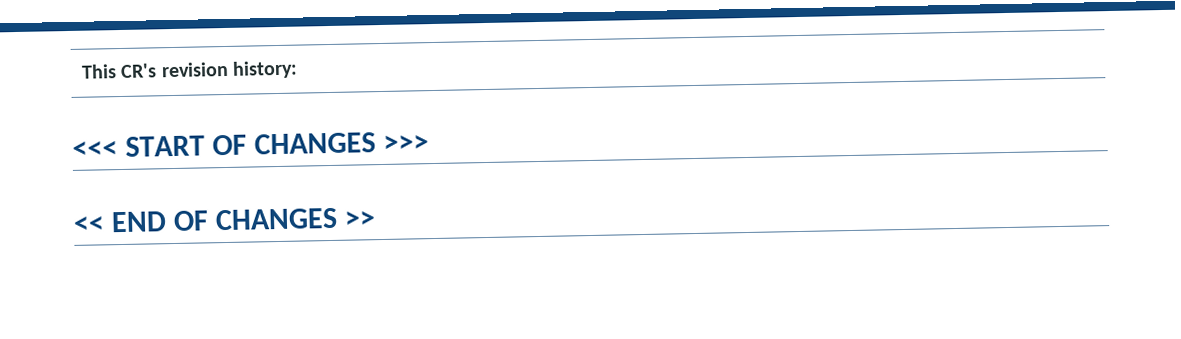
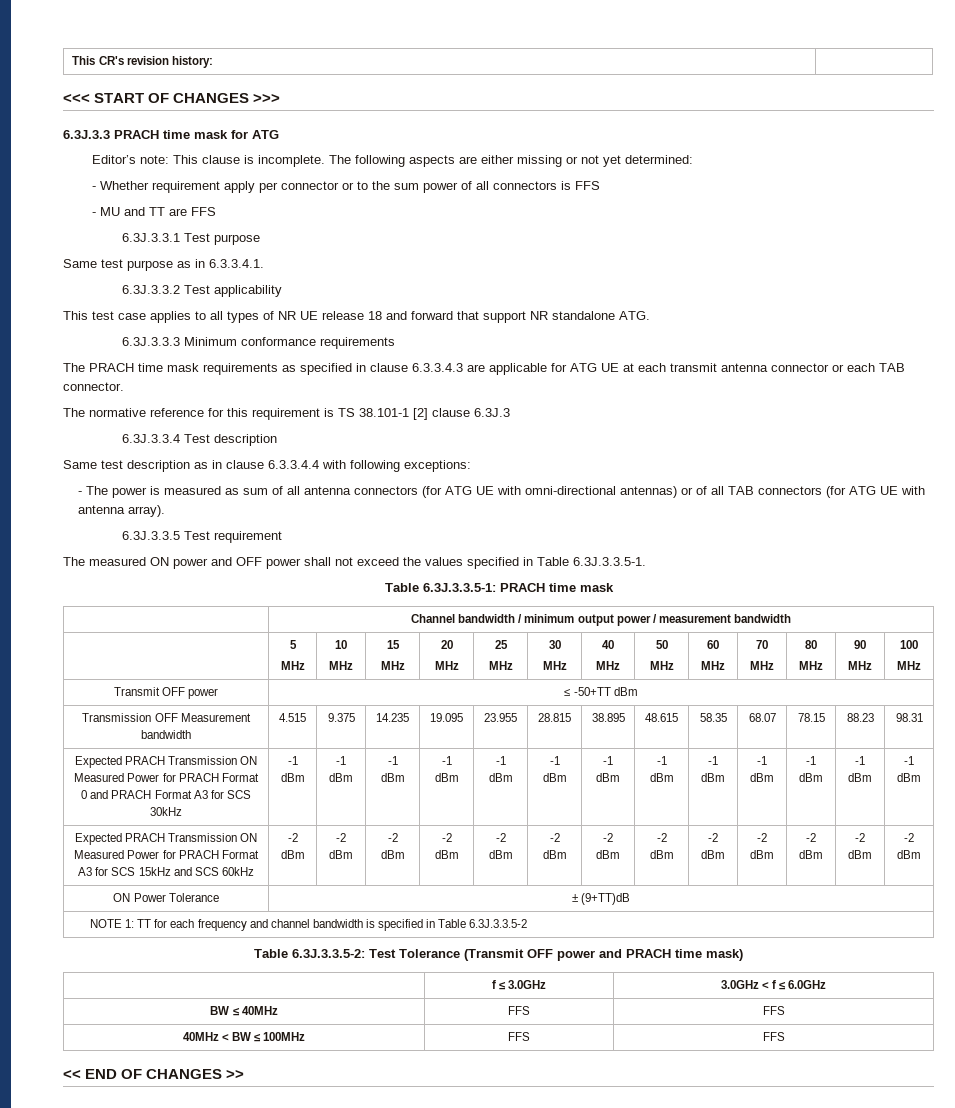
(430, 143) none -> [63,130,279,139] [92,155,694,167] [92,181,601,193] [92,207,217,216] [121,233,260,245] [63,259,264,271] [121,285,282,297] [63,311,650,323] [121,337,395,349] [63,363,905,375] [63,382,124,391] [63,408,510,420] [121,434,277,446] [63,460,471,472] [77,486,925,498] [77,505,165,517] [121,531,282,543] [63,557,646,569] [384,583,614,592] [411,614,791,626] [289,640,297,649] [280,661,305,670] [335,640,347,649] [329,661,353,670] [386,640,400,649] [380,661,405,670] [440,640,453,649] [434,661,459,670] [494,640,508,649] [488,661,513,670] [548,640,561,649] [542,661,567,670] [602,640,614,649] [596,661,620,670] [655,640,668,649] [649,661,674,670] [707,640,719,649] [701,661,725,670] [756,640,768,649] [750,661,774,670] [805,640,817,649] [799,661,823,670] [854,640,866,649] [848,661,872,670] [900,640,918,649] [897,661,921,670] [113,687,219,699] [564,687,638,696] [82,713,251,722] [141,730,191,739] [279,713,306,722] [327,713,355,722] [376,713,409,722] [430,713,463,722] [484,713,517,722] [538,713,571,722] [591,713,625,722] [645,713,678,722] [699,713,727,722] [748,713,776,722] [797,713,825,722] [846,713,874,722] [895,713,923,722] [74,756,258,768] [74,773,259,782] [81,790,251,799] [150,807,182,816] [287,756,298,765] [280,773,305,782] [336,756,346,765] [329,773,353,782] [387,756,398,765] [380,773,405,782] [441,756,452,765] [434,773,459,782] [495,756,506,765] [488,773,513,782] [549,756,560,765] [542,773,567,782] [603,756,613,765] [596,773,620,782] [656,756,667,765] [649,773,674,782] [708,756,718,765] [701,773,725,782] [757,756,767,765] [750,773,774,782] [806,756,816,765] [799,773,823,782] [855,756,865,765] [848,773,872,782] [904,756,914,765] [897,773,921,782] [74,833,258,845] [74,850,259,859] [78,867,254,876] [287,833,298,842] [280,850,305,859] [336,833,346,842] [329,850,353,859] [387,833,398,842] [380,850,405,859] [441,833,452,842] [434,850,459,859] [495,833,506,842] [488,850,513,859] [549,833,560,842] [542,850,567,859] [603,833,613,842] [596,850,620,859] [656,833,667,842] [649,850,674,859] [708,833,718,842] [701,850,725,859] [757,833,767,842] [750,850,774,859] [806,833,816,842] [799,850,823,859] [855,833,865,842] [848,850,872,859] [904,833,914,842] [897,850,921,859] [113,893,219,902] [571,893,631,905] [90,919,528,931] [254,949,743,961] [491,980,547,990] [720,980,827,990] [210,1006,278,1016] [508,1006,530,1015] [762,1006,785,1015] [182,1032,306,1042] [508,1032,530,1041] [762,1032,785,1041] // 6.3J.3.3 PRACH time mask for ATG // Editor’s note: This clause is incomplete. The following aspects are either missing or not yet determined: // - Whether requirement apply per connector or to the sum power of all connectors is FFS // - MU and TT are FFS // 6.3J.3.3.1 Test purpose // Same test purpose as in 6.3.3.4.1. // 6.3J.3.3.2 Test applicability // This test case applies to all types of NR UE release 18 and forward that support NR standalone ATG. // 6.3J.3.3.3 Minimum conformance requirements // The PRACH time mask requirements as specified in clause 6.3.3.4.3 are applicable for ATG UE at each transmit antenna connector or each TAB connector. // The normative reference for this requirement is TS 38.101-1 [2] clause 6.3J.3 // 6.3J.3.3.4 Test description // Same test description as in clause 6.3.3.4.4 with following exceptions: // - The power is measured as sum of all antenna connectors (for ATG UE with omni-directional antennas) or of all TAB connectors (for ATG UE with antenna array). // 6.3J.3.3.5 Test requirement // The measured ON power and OFF power shall not exceed the values specified in Table 6.3J.3.3.5-1. // Table 6.3J.3.3.5-1: PRACH time mask // | Channel bandwidth / minimum output power / measurement bandwidth // | 5 // MHz | 10 // MHz | 15 // MHz | 20 // MHz | 25 // MHz | 30 // MHz | 40 // MHz | 50 // MHz | 60 // MHz | 70 // MHz | 80 // MHz | 90 // MHz | 100 // MHz // Transmit OFF power | ≤ -50+TT dBm // Transmission OFF Measurement bandwidth | 4.515 | 9.375 | 14.235 | 19.095 | 23.955 | 28.815 | 38.895 | 48.615 | 58.35 | 68.07 | 78.15 | 88.23 | 98.31 // Expected PRACH Transmission ON Measured Power for PRACH Format 0 and PRACH Format A3 for SCS 30kHz | -1 dBm | -1 dBm | -1 dBm | -1 dBm | -1 dBm | -1 dBm | -1 dBm | -1 dBm | -1 dBm | -1 dBm | -1 dBm | -1 dBm | -1 dBm // Expected PRACH Transmission ON Measured Power for PRACH Format A3 for SCS 15kHz and SCS 60kHz | -2 dBm | -2 dBm | -2 dBm | -2 dBm | -2 dBm | -2 dBm | -2 dBm | -2 dBm | -2 dBm | -2 dBm | -2 dBm | -2 dBm | -2 dBm // ON Power Tolerance | ± (9+TT)dB // NOTE 1: TT for each frequency and channel bandwidth is specified in Table 6.3J.3.3.5-2 // Table 6.3J.3.3.5-2: Test Tolerance (Transmit OFF power and PRACH time mask) // | f ≤ 3.0GHz | 3.0GHz < f ≤ 6.0GHz // BW ≤ 40MHz | FFS | FFS // 40MHz < BW ≤ 100MHz | FFS | FFS

